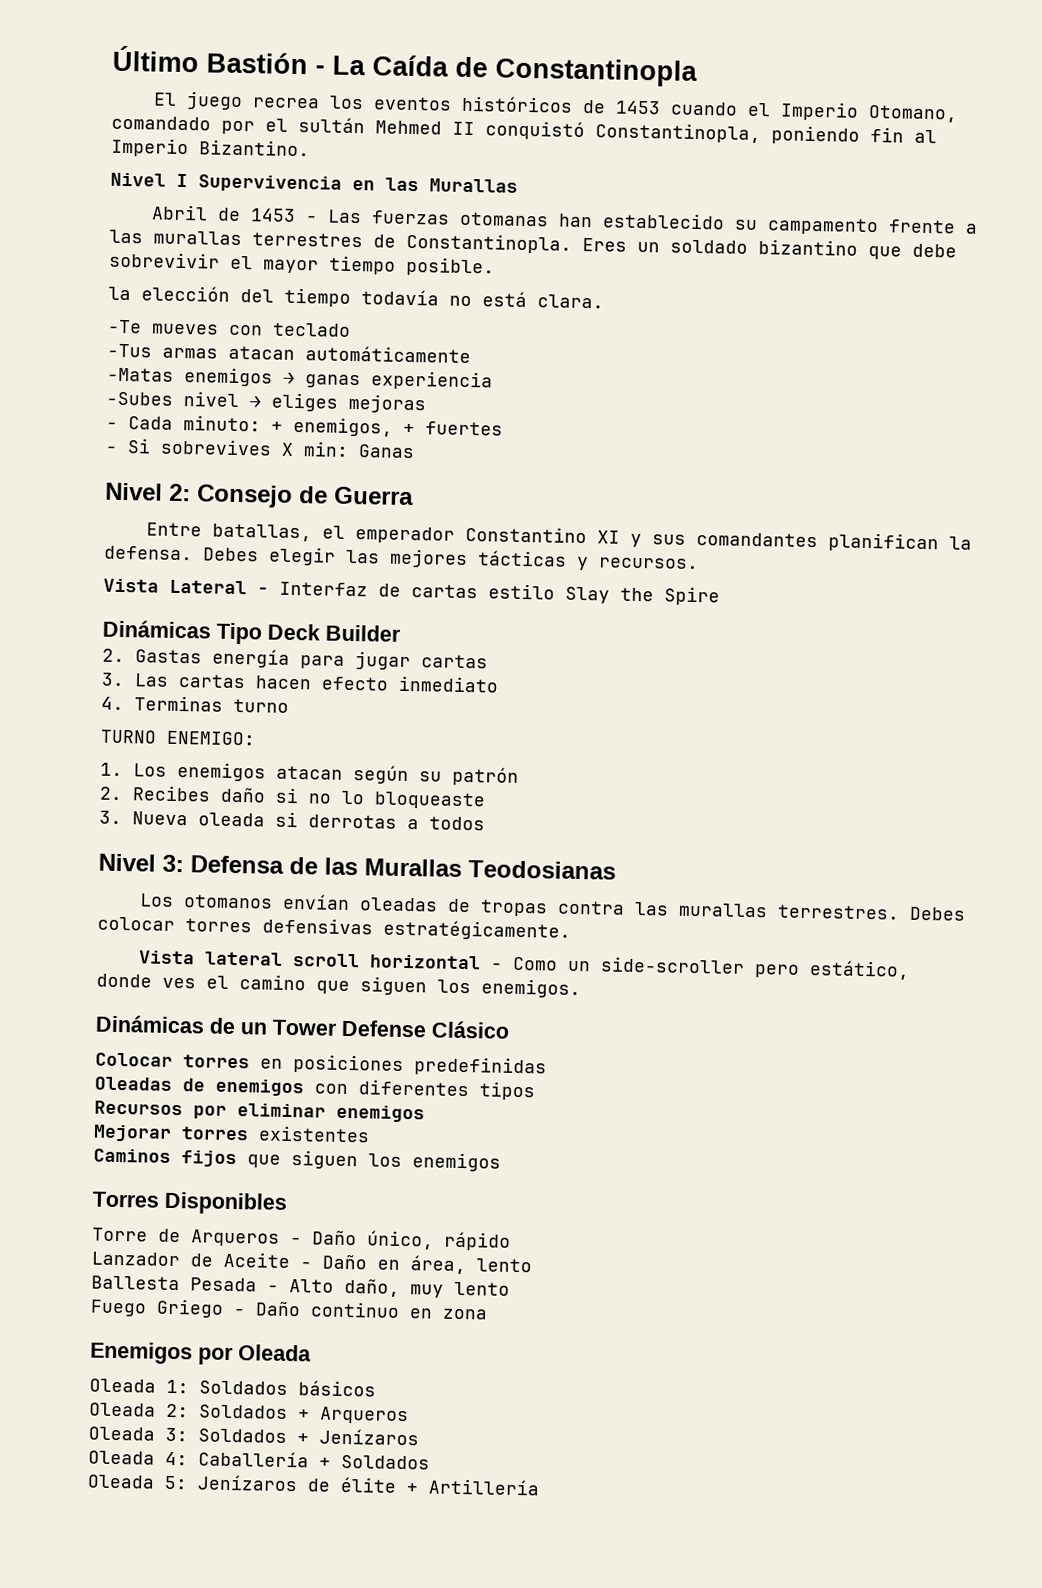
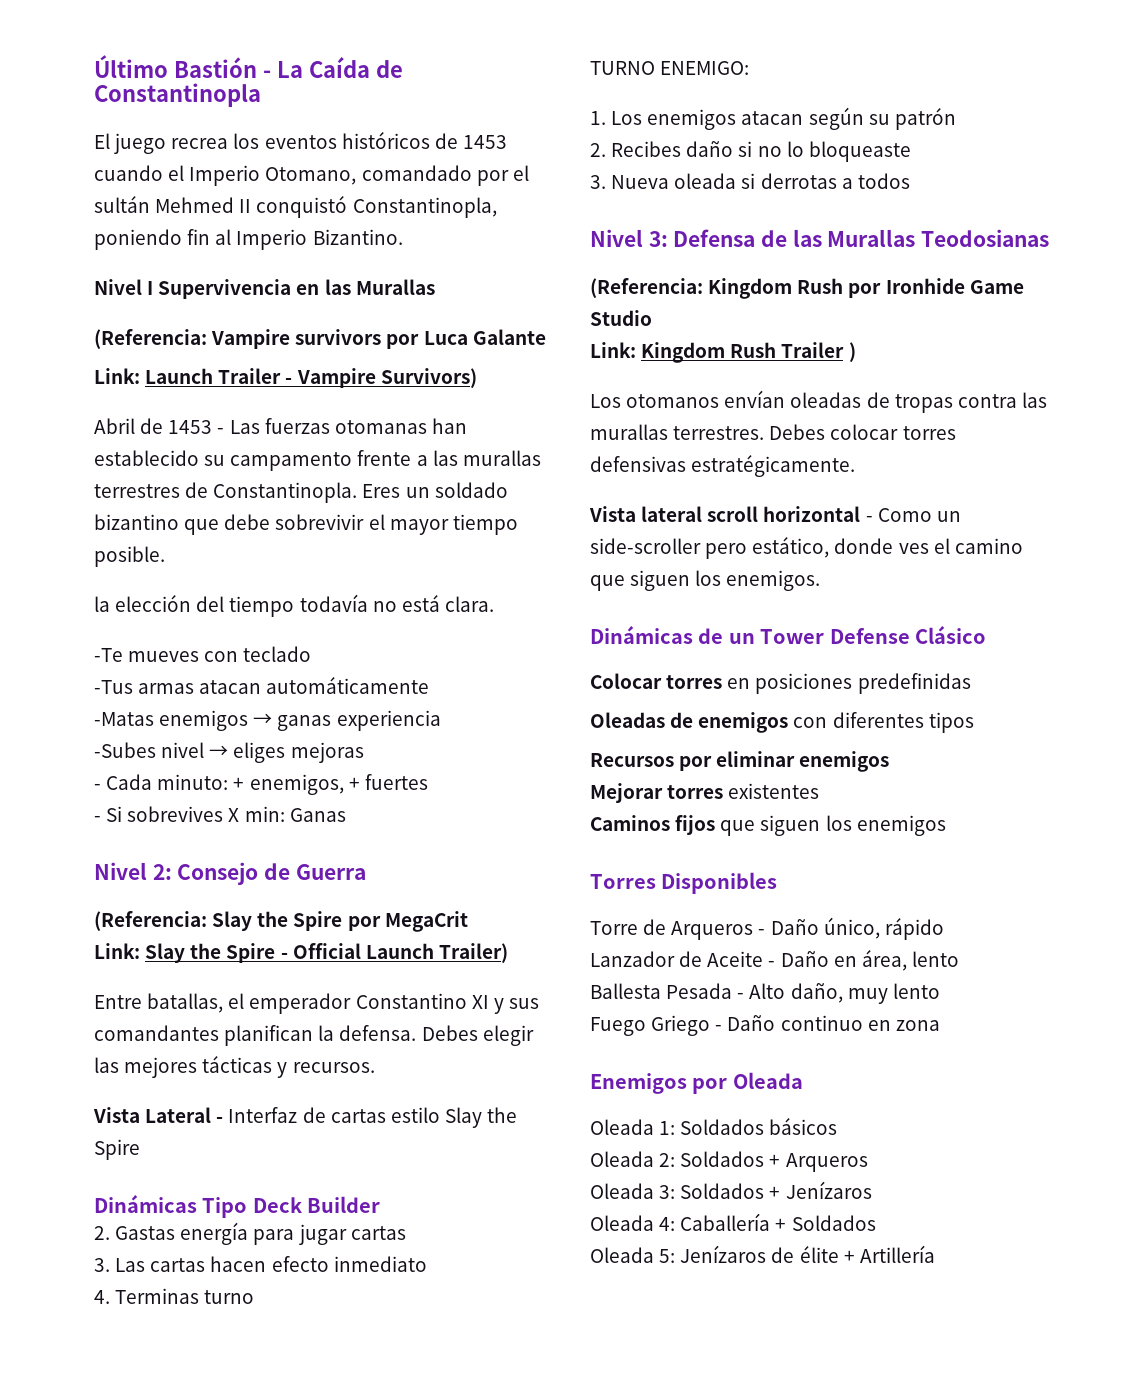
(518, 185) none -> [94,329,546,349] [94,368,477,388] // (Referencia: Vampire survivors por Luca Galante // Link: Launch Trailer - Vampire Survivors)
(414, 496) none -> [94,911,468,932] [94,943,508,963] // (Referencia: Slay the Spire por MegaCrit // Link: Slay the Spire - Official Launch Trailer)
(616, 870) none -> [590,278,1024,299] [590,310,652,326] [590,342,856,363] // (Referencia: Kingdom Rush por Ironhide Game Studio // Link: Kingdom Rush Trailer )

